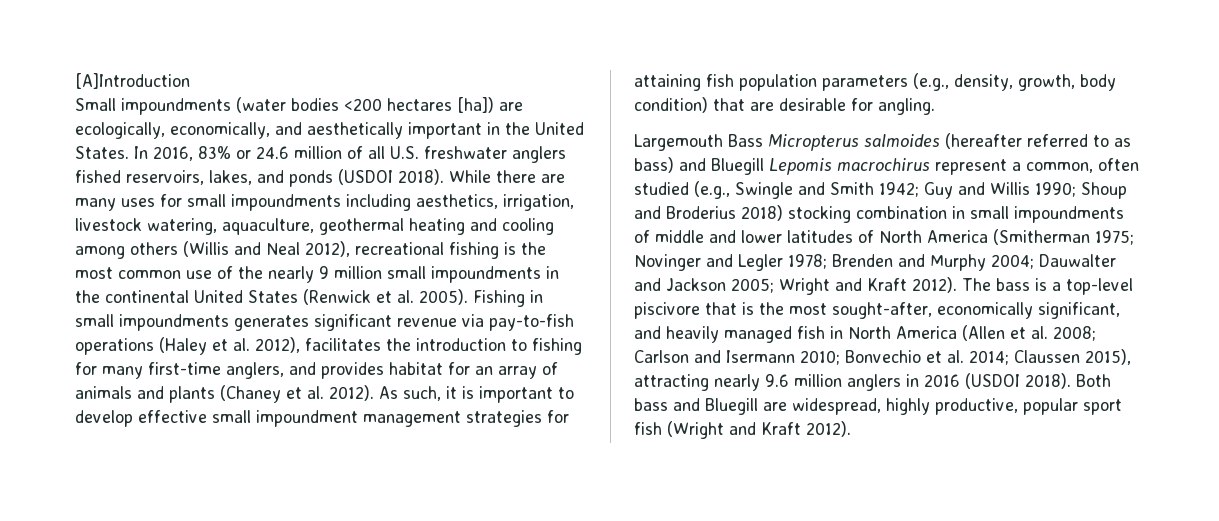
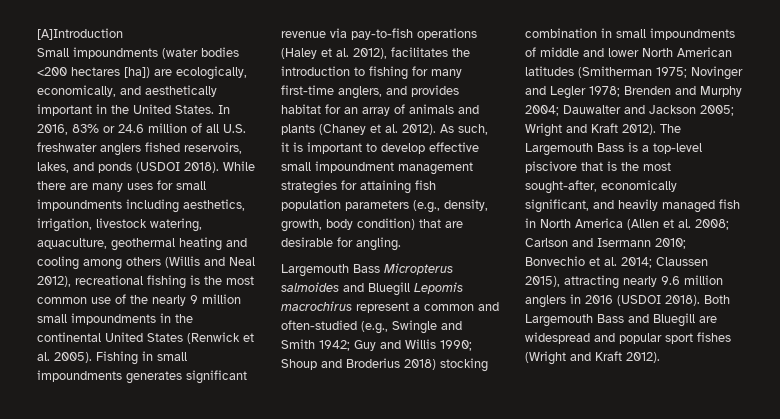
[945,133,1131,149] [634,157,674,173] (hereafter referred to as bass) -> (339, 287) none
[1026,158,1139,173] [634,182,689,195] common, often studied -> [424,302,499,311] [281,320,357,330] common and often-studied
[787,230,988,243] latitudes of North America -> [642,47,732,57] [525,66,574,76] North American latitudes
[996,278,1030,291] bass -> [525,143,624,156] Largemouth Bass
[634,398,668,411] bass -> [525,314,624,327] Largemouth Bass
[792,398,1018,415] widespread, highly productive, -> [525,332,615,344] widespread and
[634,422,662,435] fish -> [697,332,731,342] fishes

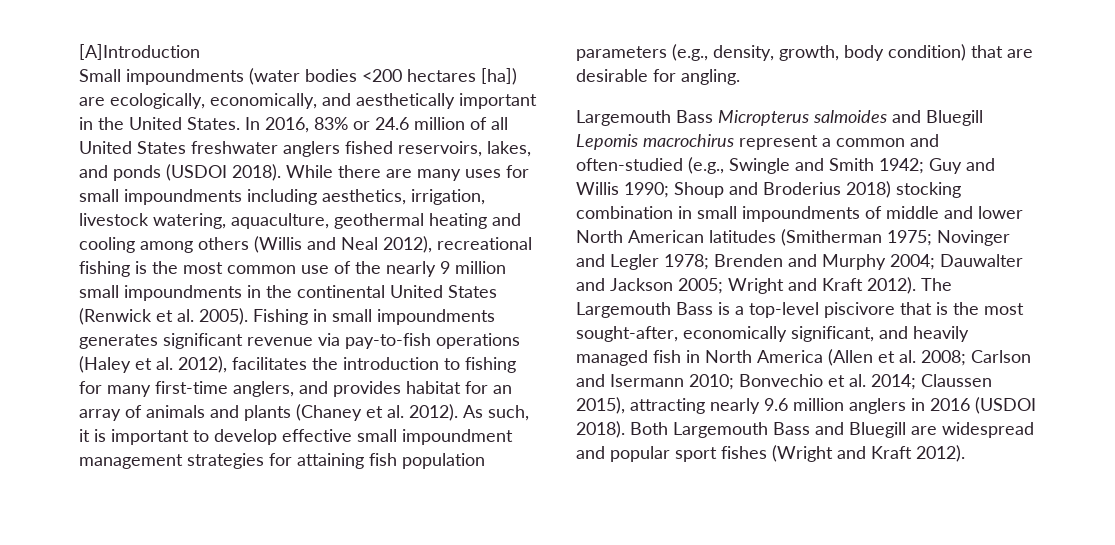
[223,124,246,133] U.S. -> [79,141,186,154] United States

